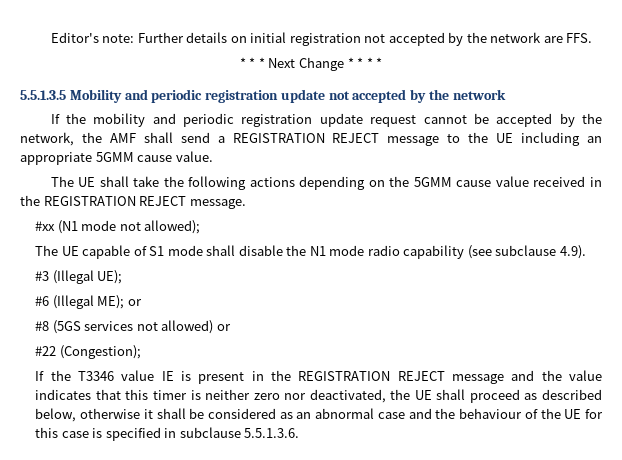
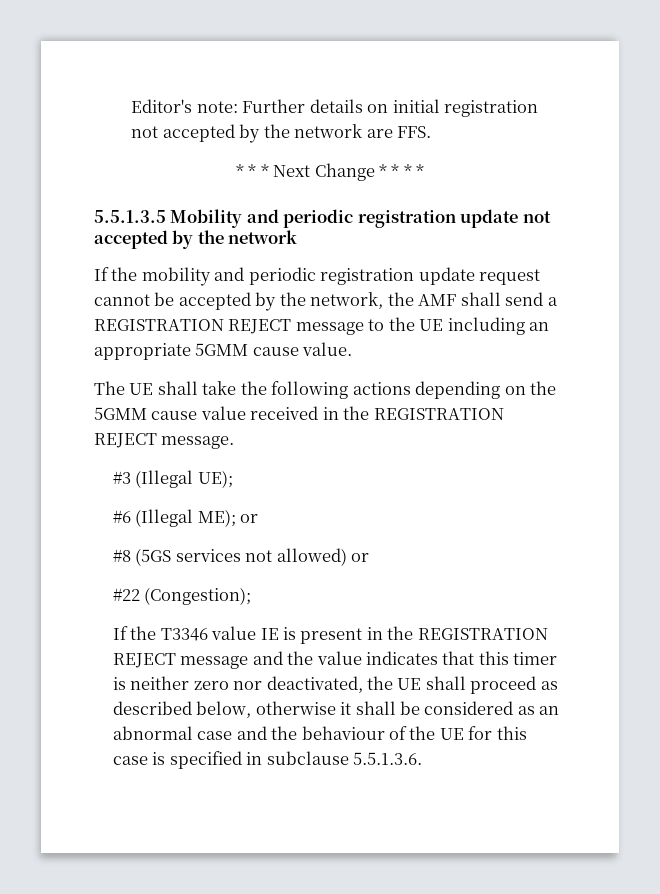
[35,220,201,234] [35,245,586,259] // #xx (N1 mode not allowed); // The UE capable of S1 mode shall disable the N1 mode radio capability (see subclause 4.9). -> (235, 442) none

